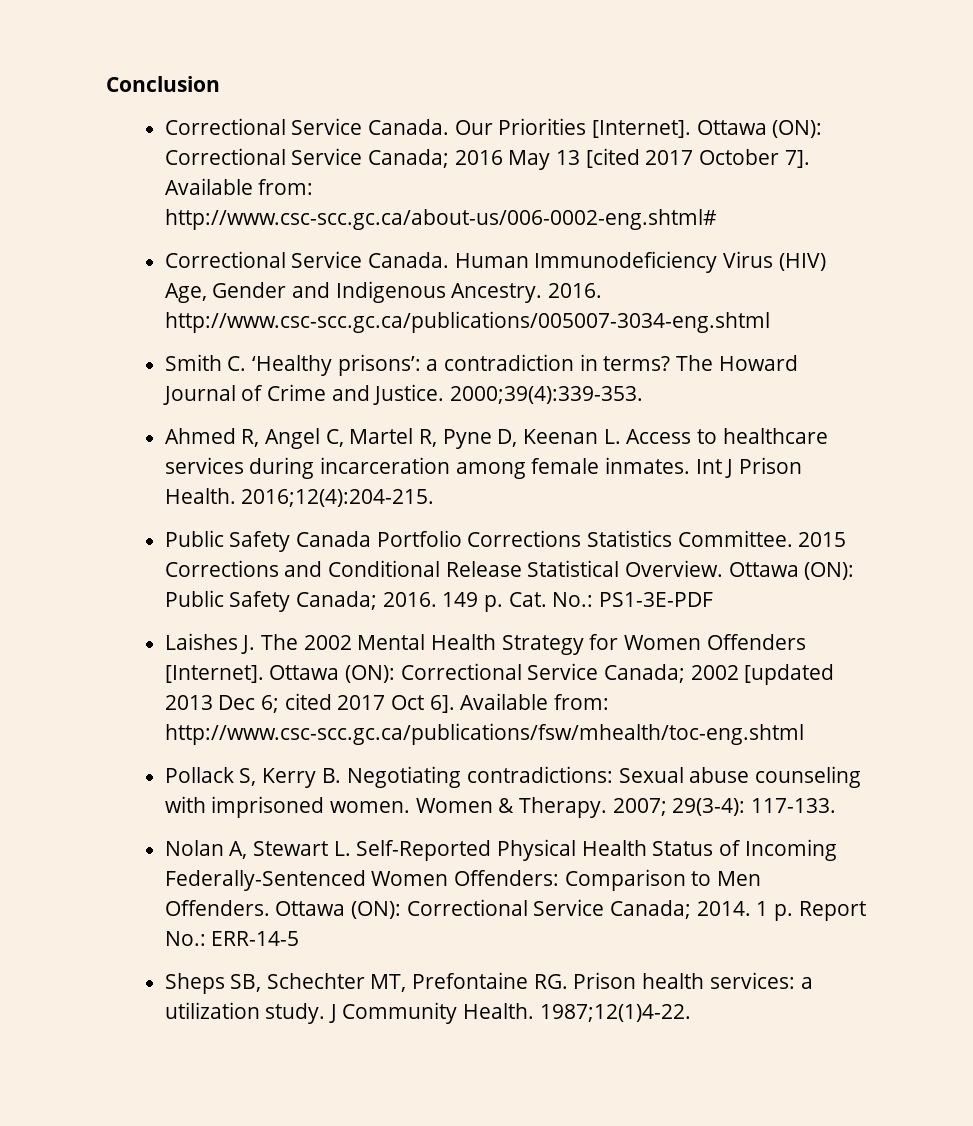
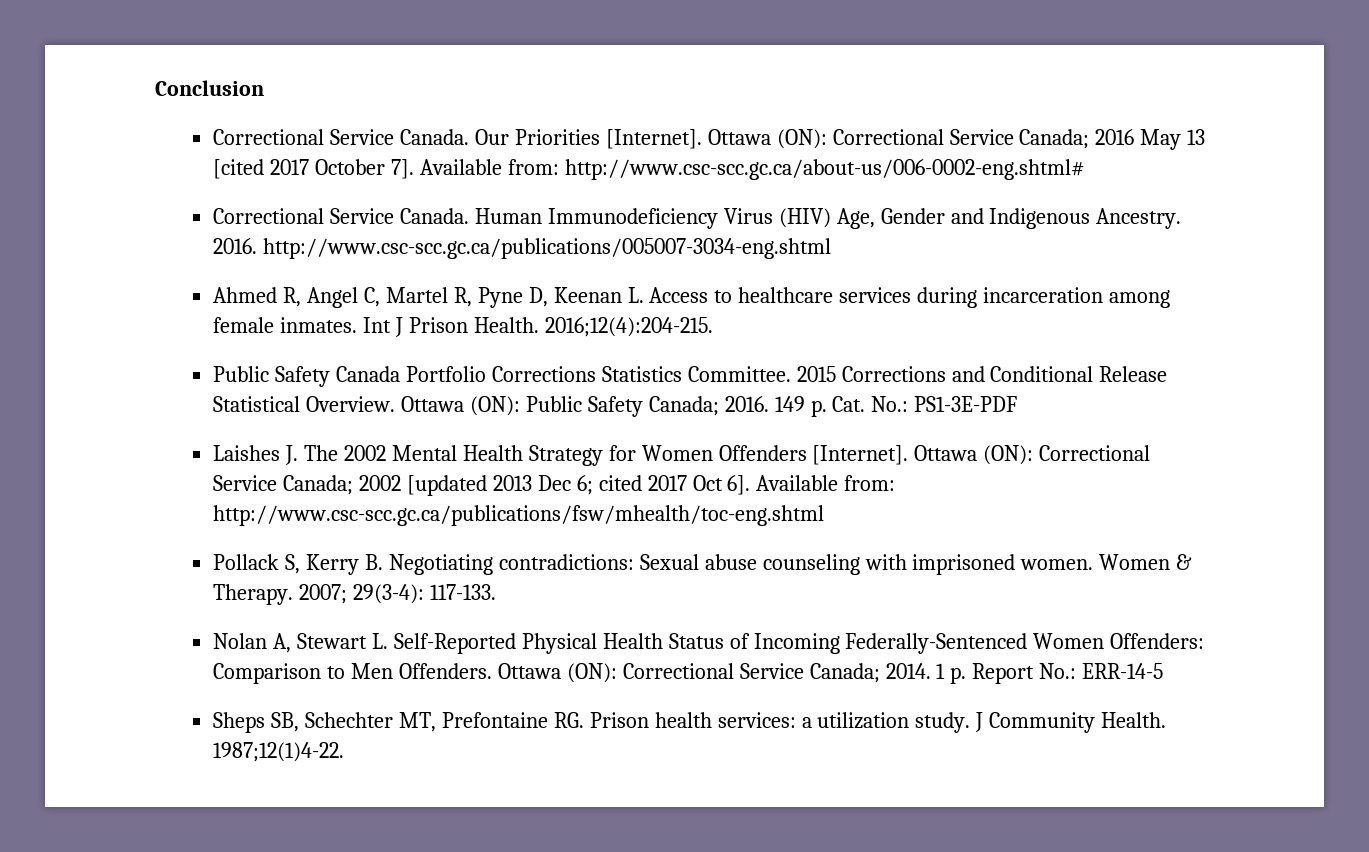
[164,354,798,376] [162,384,643,405] // Smith C. ‘Healthy prisons’: a contradiction in terms? The Howard Journal of Crime and Justice. 2000;39(4):339-353. -> (832, 248) none

